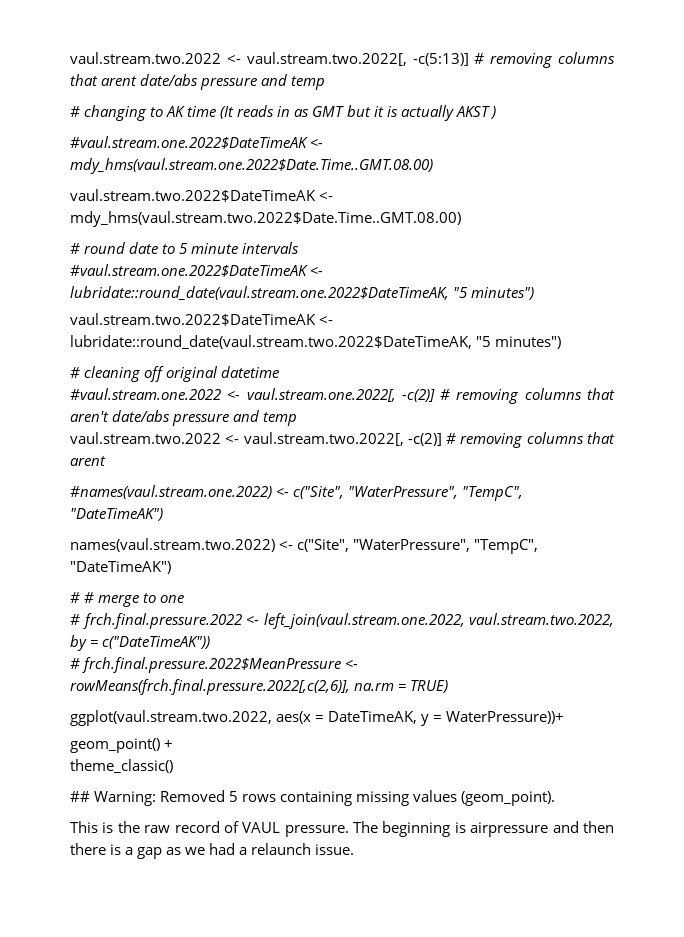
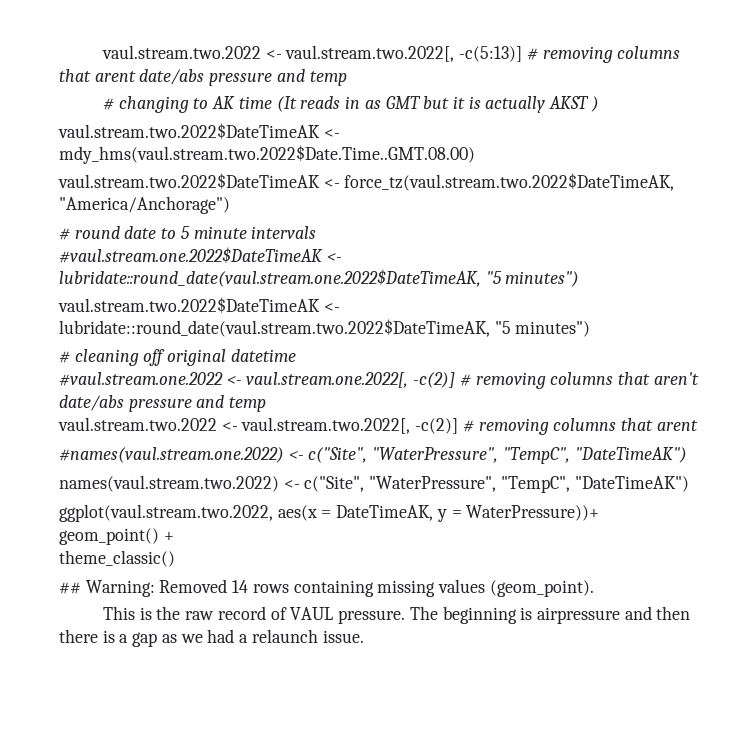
[70,136,324,149] [70,158,433,174] [70,189,334,202] [70,211,461,227] #vaul.stream.one.2022$DateTimeAK <- mdy_hms(vaul.stream.one.2022$Date.Time..GMT.08.00) // vaul.stream.two.2022$DateTimeAK <- mdy_hms(vaul.stream.two.2022$Date.Time..GMT.08.00) -> [58,123,340,139] [59,145,475,164] [58,173,675,191] [59,196,230,214] vaul.stream.two.2022$DateTimeAK <- mdy_hms(vaul.stream.two.2022$Date.Time..GMT.08.00) // vaul.stream.two.2022$DateTimeAK <- force_tz(vaul.stream.two.2022$DateTimeAK, "America/Anchorage")
[70,592,185,607] [70,613,614,629] [70,635,211,651] [70,657,359,673] [70,679,449,695] // # # merge to one // # frch.final.pressure.2022 <- left_join(vaul.stream.one.2022, vaul.stream.two.2022, by = c("DateTimeAK")) // # frch.final.pressure.2022$MeanPressure <- rowMeans(frch.final.pressure.2022[,c(2,6)], na.rm = TRUE) -> (689, 484) none
[229,791,239,802] 5 -> [232,580,249,593] 14

